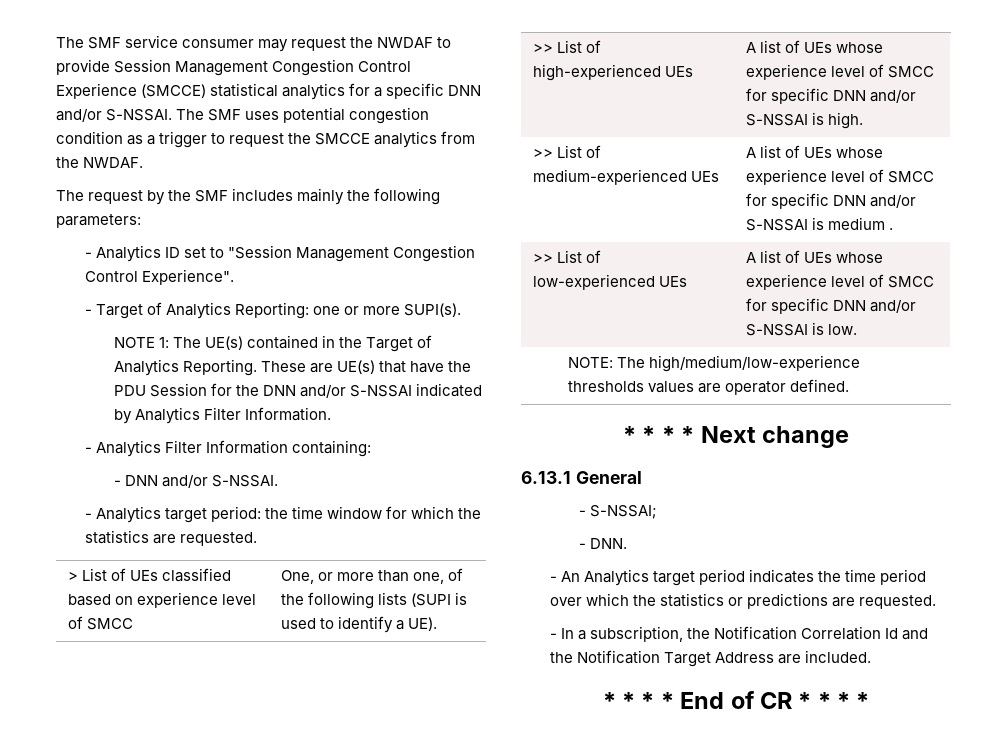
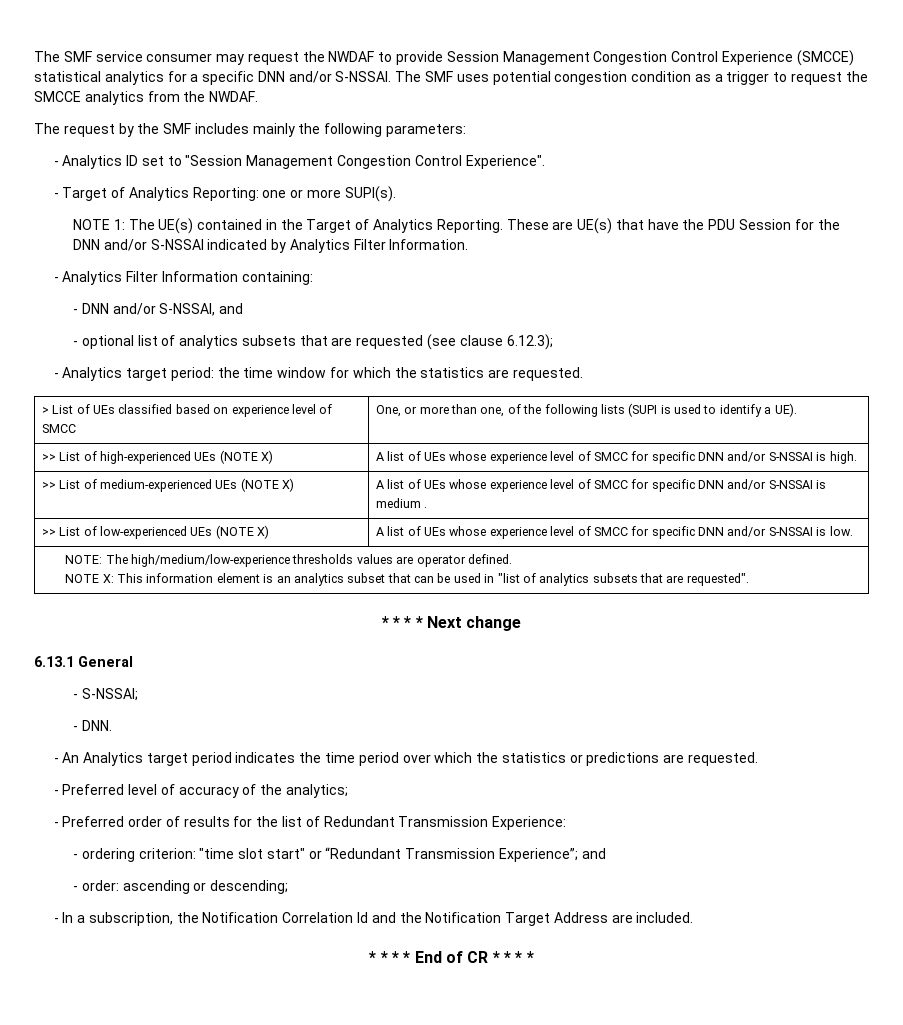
[212,475,279,487] S-NSSAI. -> [159,303,244,316] [72,334,553,350] S-NSSAI, and // - optional list of analytics subsets that are requested (see clause 6.12.3);
(693, 71) none -> [219,450,274,464] (NOTE X)
(719, 176) none -> [240,478,295,492] (NOTE X)
(687, 281) none -> [215,525,270,539] (NOTE X)
(849, 385) none -> [65,573,749,586] // NOTE X: This information element is an analytics subset that can be used in "list of analytics subsets that are requested".
(937, 602) none -> [53,784,348,798] [53,816,567,830] [72,847,606,862] [72,880,289,894] // - Preferred level of accuracy of the analytics; // - Preferred order of results for the list of Redundant Transmission Experience: // - ordering criterion: "time slot start" or “Redundant Transmission Experience”; and // - order: ascending or descending;

